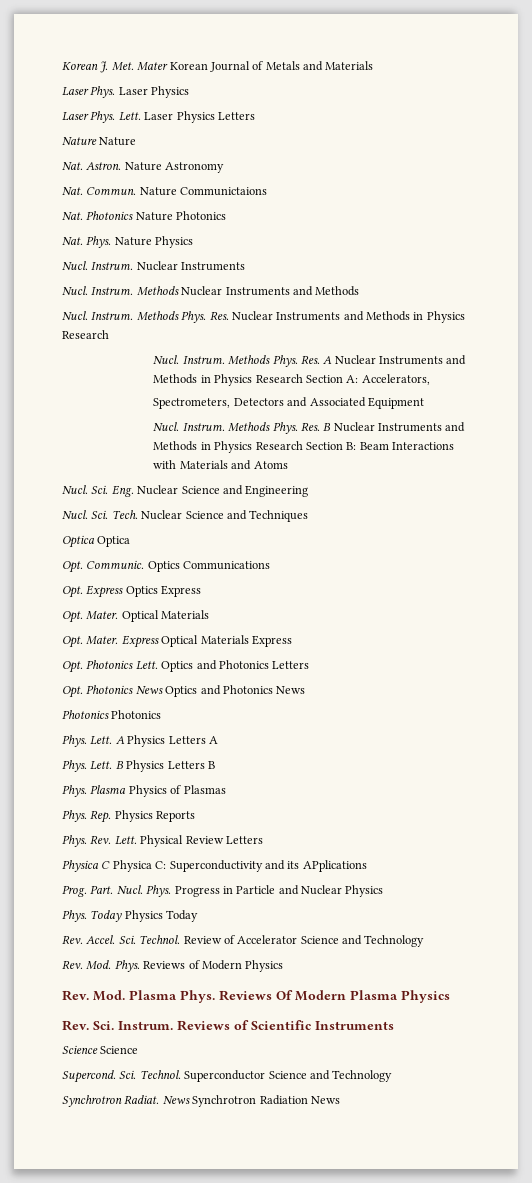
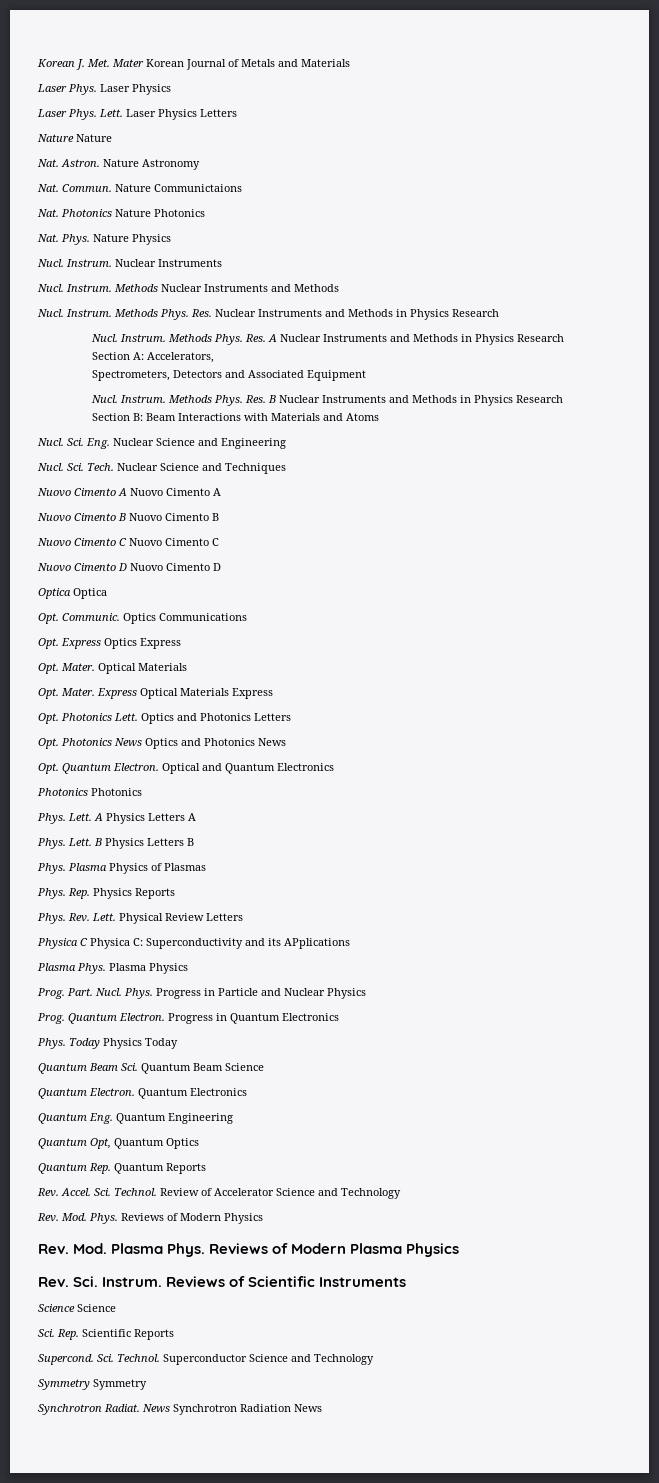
(309, 516) none -> [37,488,221,497] [37,513,219,522] [37,538,219,547] [37,563,221,572] // Nuovo Cimento A Nuovo Cimento A // Nuovo Cimento B Nuovo Cimento B // Nuovo Cimento C Nuovo Cimento C // Nuovo Cimento D Nuovo Cimento D
(306, 690) none -> [38,763,334,774] // Opt. Quantum Electron. Optical and Quantum Electronics
(367, 866) none -> [37,963,188,974] // Plasma Phys. Plasma Physics
[62,910,199,922] Phys. Today Physics Today -> [37,1013,339,1024] [37,1038,178,1049] [38,1063,264,1074] [38,1088,247,1099] [38,1113,233,1124] [38,1138,199,1149] [38,1163,206,1174] Prog. Quantum Electron. Progress in Quantum Electronics // Phys. Today Physics Today // Quantum Beam Sci. Quantum Beam Science // Quantum Electron. Quantum Electronics // Quantum Eng. Quantum Engineering // Quantum Opt, Quantum Optics // Quantum Rep. Quantum Reports
[276,990,293,1000] Of -> [272,1243,289,1254] of
(139, 1050) none -> [38,1329,174,1340] // Sci. Rep. Scientific Reports
(393, 1076) none -> [38,1379,147,1390] // Symmetry Symmetry

